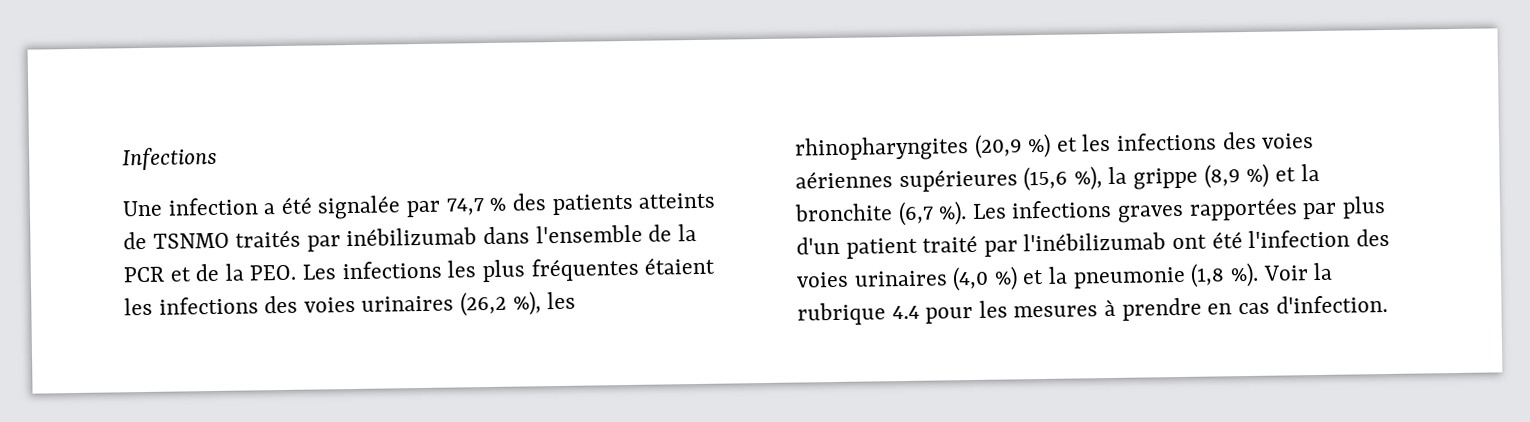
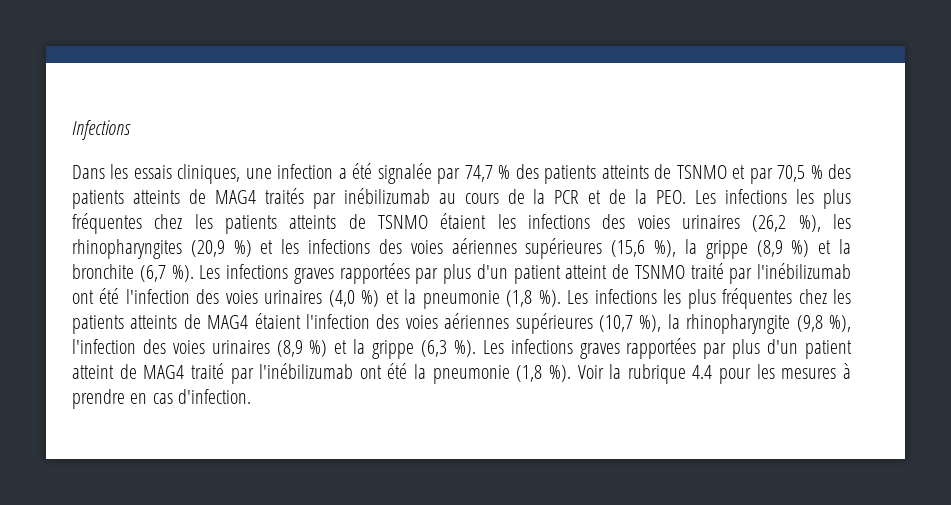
[122,200,163,217] Une -> [72,164,272,184] Dans les essais cliniques, une
(230, 240) none -> [732,164,852,184] [72,189,256,209] et par 70,5 % des patients atteints de MAG4
[483,224,643,245] dans l'ensemble -> [438,193,499,204] au cours
(639, 269) none -> [154,214,428,234] chez les patients atteints de TSNMO
(918, 248) none -> [565,264,685,279] atteint de TSNMO
(1259, 275) none -> [567,288,852,309] [72,313,851,334] [72,338,853,359] [72,363,571,384] Les infections les plus fréquentes chez les patients atteints de MAG4 étaient l'infection des voies aériennes supérieures (10,7 %), la rhinopharyngite (9,8 %), l'infection des voies urinaires (8,9 %) et la grippe (6,3 %). Les infections graves rapportées par plus d'un patient atteint de MAG4 traité par l'inébilizumab ont été la pneumonie (1,8 %).

